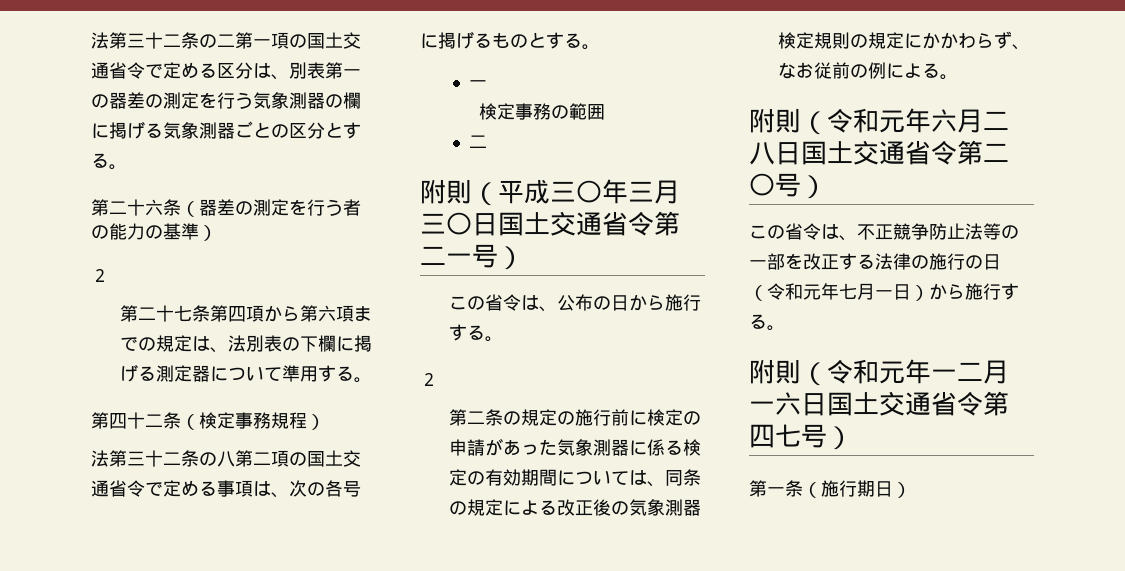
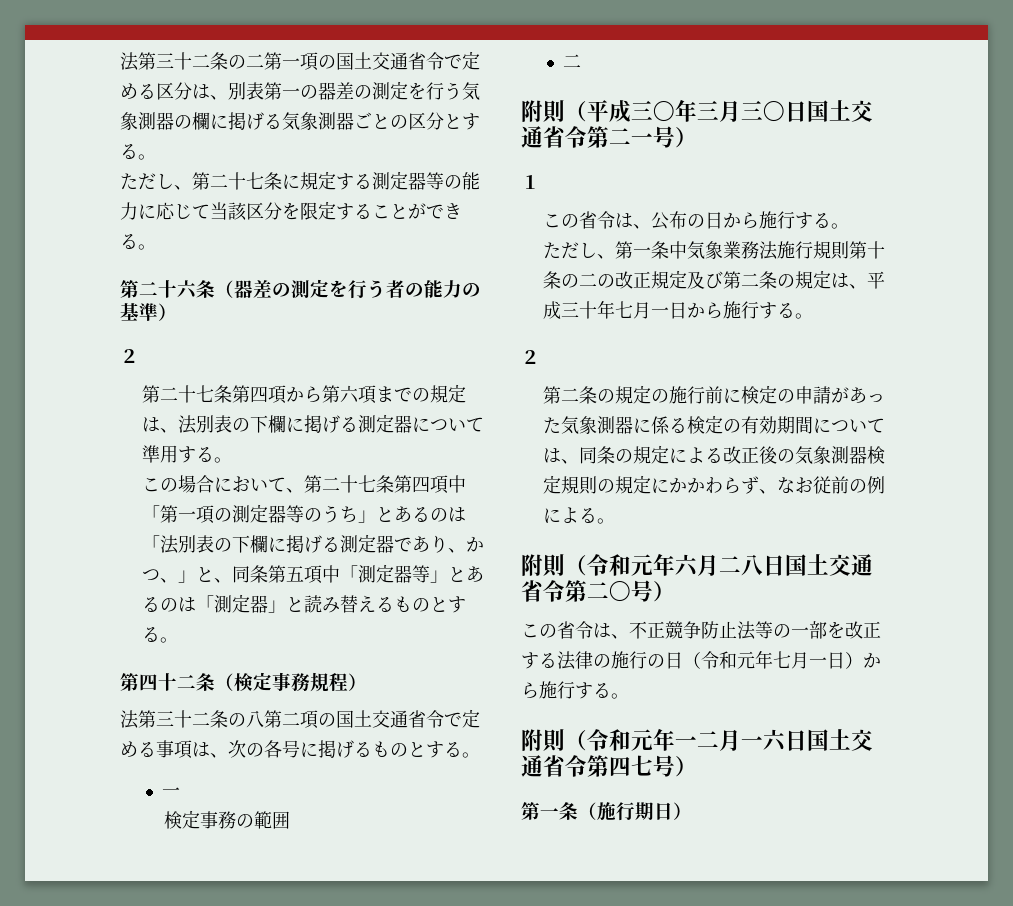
(127, 167) none -> [120,171,480,190] [120,201,462,221] [120,234,156,250] // ただし、第二十七条に規定する測定器等の能力に応じて当該区分を限定することができる。
(373, 380) none -> [141,475,466,494] [141,504,466,524] [141,534,484,554] [141,564,484,584] [141,594,466,613] [141,627,178,643] // この場合において、第二十七条第四項中「第一項の測定器等のうち」とあるのは「法別表の下欄に掲げる測定器であり、かつ、」と、同条第五項中「測定器等」とあるのは「測定器」と読み替えるものとする。
(524, 258) none -> [521,175,540,189] // １
(504, 339) none -> [542,241,885,260] [542,270,885,289] [542,300,813,319] // ただし、第一条中気象業務法施行規則第十条の二の改正規定及び第二条の規定は、平成三十年七月一日から施行する。

